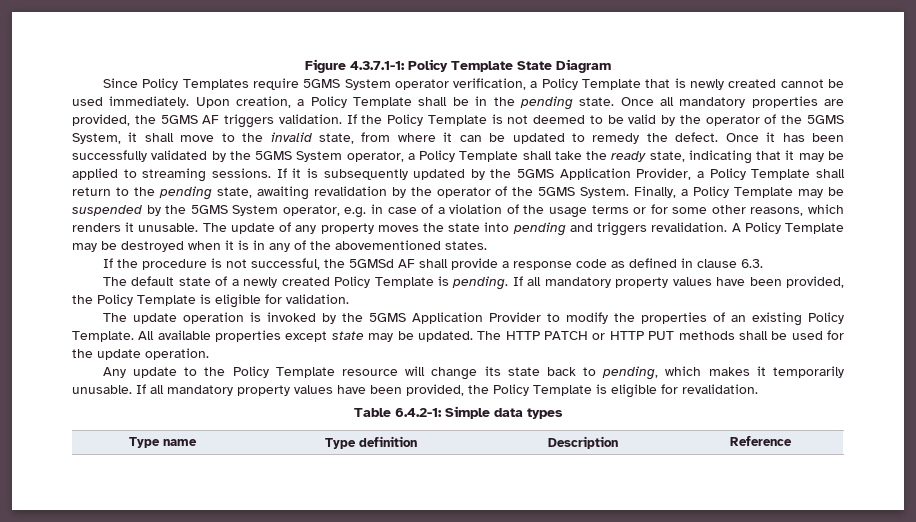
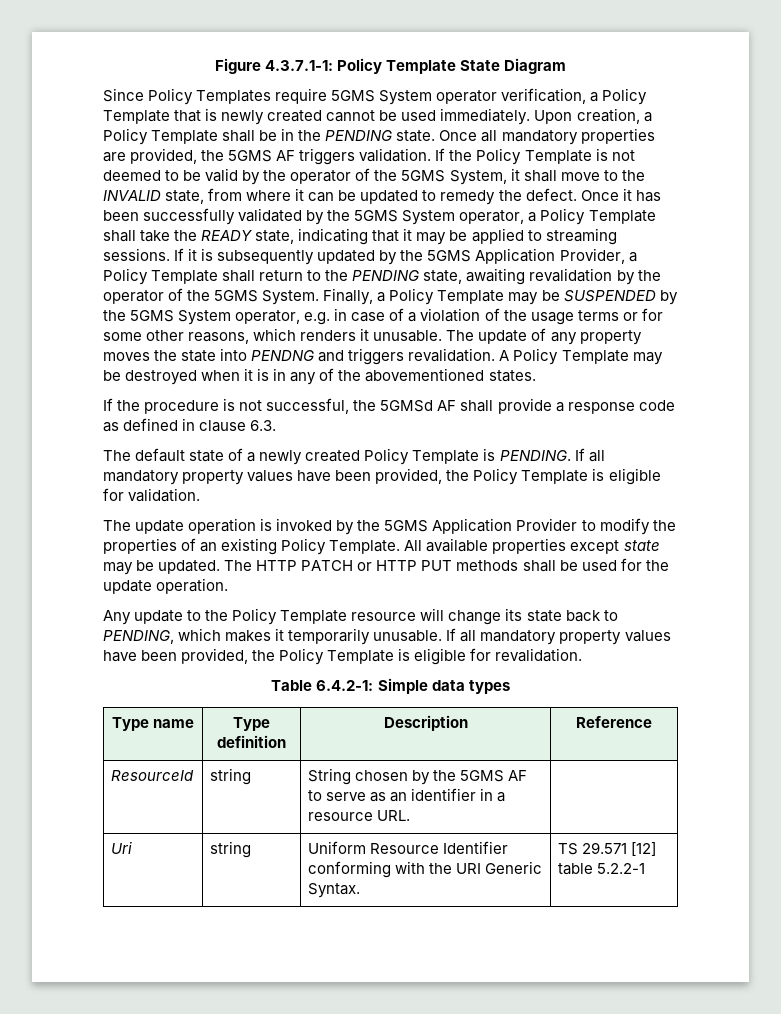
[519,96,573,110] pending -> [325,130,393,141] PENDING
[270,132,312,142] invalid -> [103,190,161,201] INVALID
[611,151,647,162] ready -> [201,230,253,241] READY
[158,186,212,200] pending -> [352,270,420,281] PENDING
[72,205,142,216] suspended -> [563,290,656,302] SUSPENDED
[512,222,566,236] pending -> [251,350,315,361] PENDNG
[452,276,509,290] pending. -> [499,450,571,461] PENDING.
[602,366,659,380] pending, -> [103,630,174,644] PENDING,
(792, 441) none -> [111,770,195,781] [210,768,252,785] [308,768,528,785] [308,788,506,802] [308,810,411,821] [111,841,133,854] [210,841,252,858] [308,841,509,854] [308,861,543,878] [308,883,361,898] [558,842,657,856] [558,863,646,875] // ResourceId | string | String chosen by the 5GMS AF to serve as an identifier in a resource URL. | // Uri | string | Uniform Resource Identifier conforming with the URI Generic Syntax. | TS 29.571 [12] table 5.2.2-1

